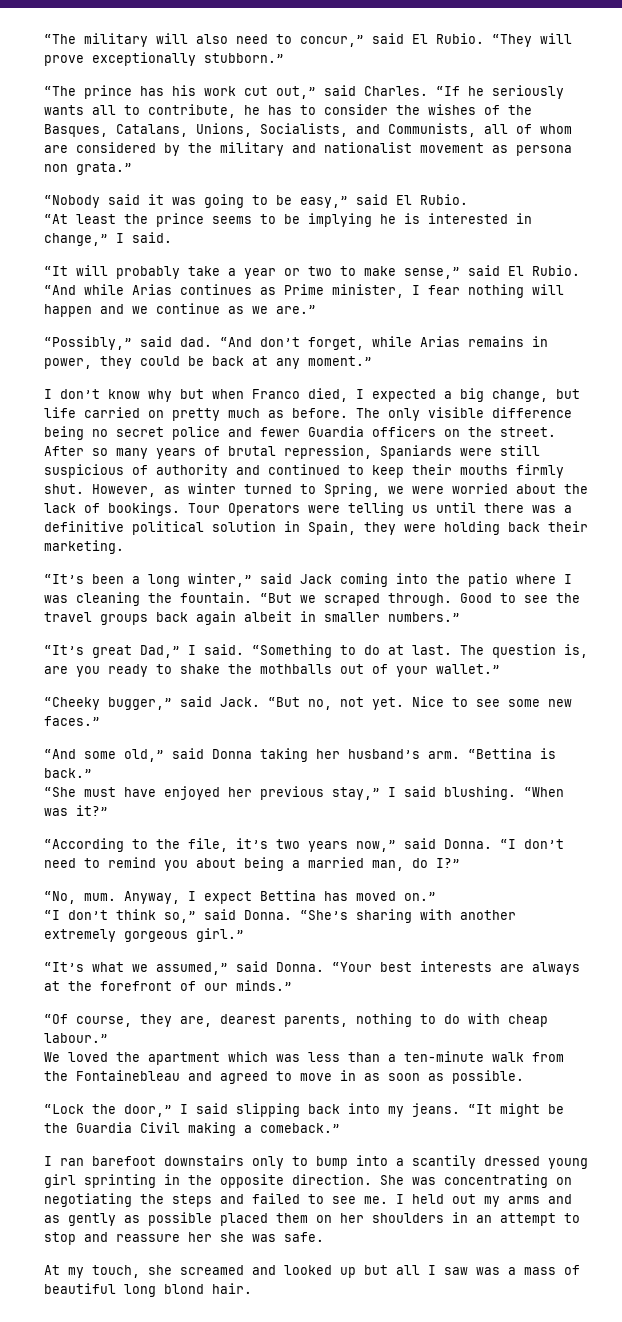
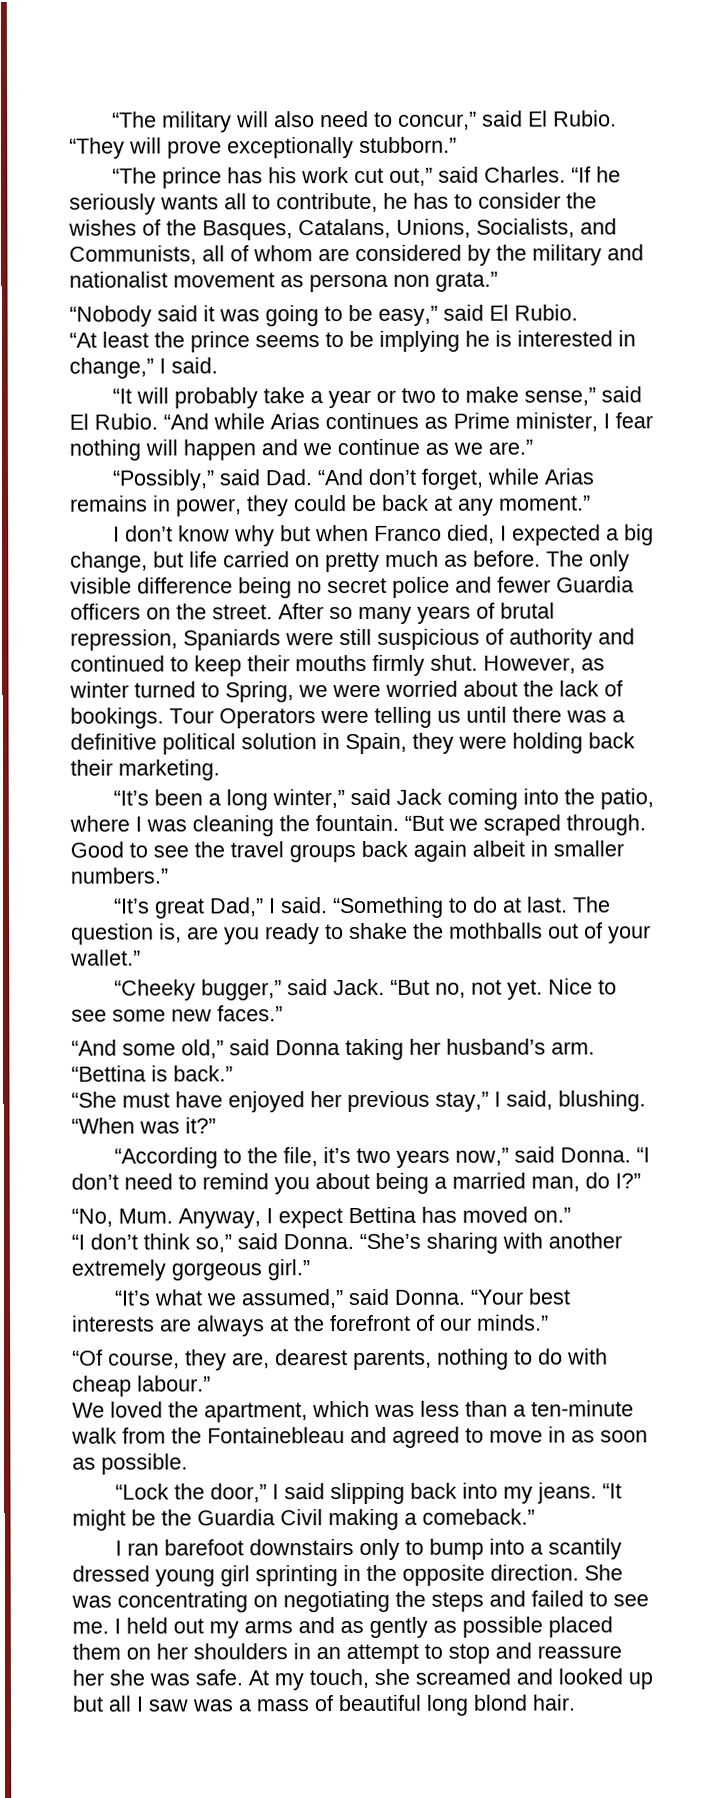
[180,337,212,347] dad. -> [264,469,312,486] Dad.
[468,573,508,587] patio -> [599,788,654,810] patio,
[404,786,436,797] said -> [506,1090,553,1110] said,
[84,893,116,901] mum. -> [118,1208,173,1224] Mum.
[148,1052,220,1065] apartment -> [204,1402,308,1423] apartment,
(324, 1237) // -> (243, 1677) none

